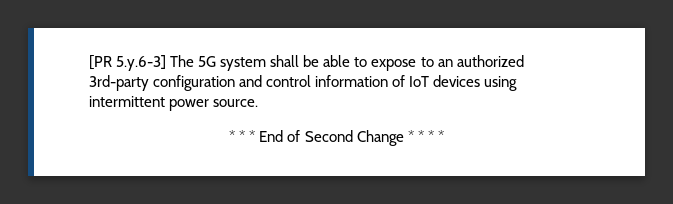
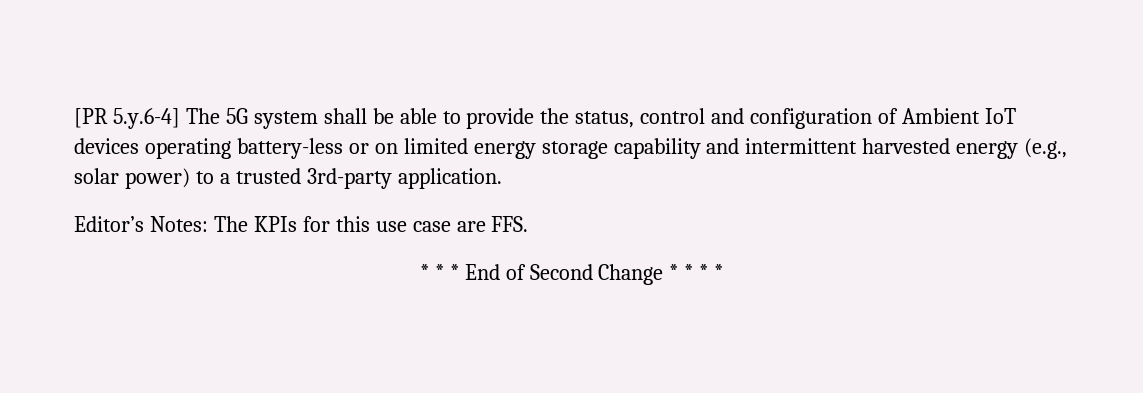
[116,55,167,71] 5.y.6-3] -> [112,108,180,129] 5.y.6-4]
[371,55,524,71] [89,75,518,91] [89,96,259,111] expose to an authorized 3rd-party configuration and control information of IoT devices using intermittent power source. -> [466,108,1016,129] [74,138,1068,159] [74,168,502,189] [74,216,529,232] provide the status, control and configuration of Ambient IoT devices operating battery-less or on limited energy storage capability and intermittent harvested energy (e.g., solar power) to a trusted 3rd-party application. // Editor’s Notes: The KPIs for this use case are FFS.

